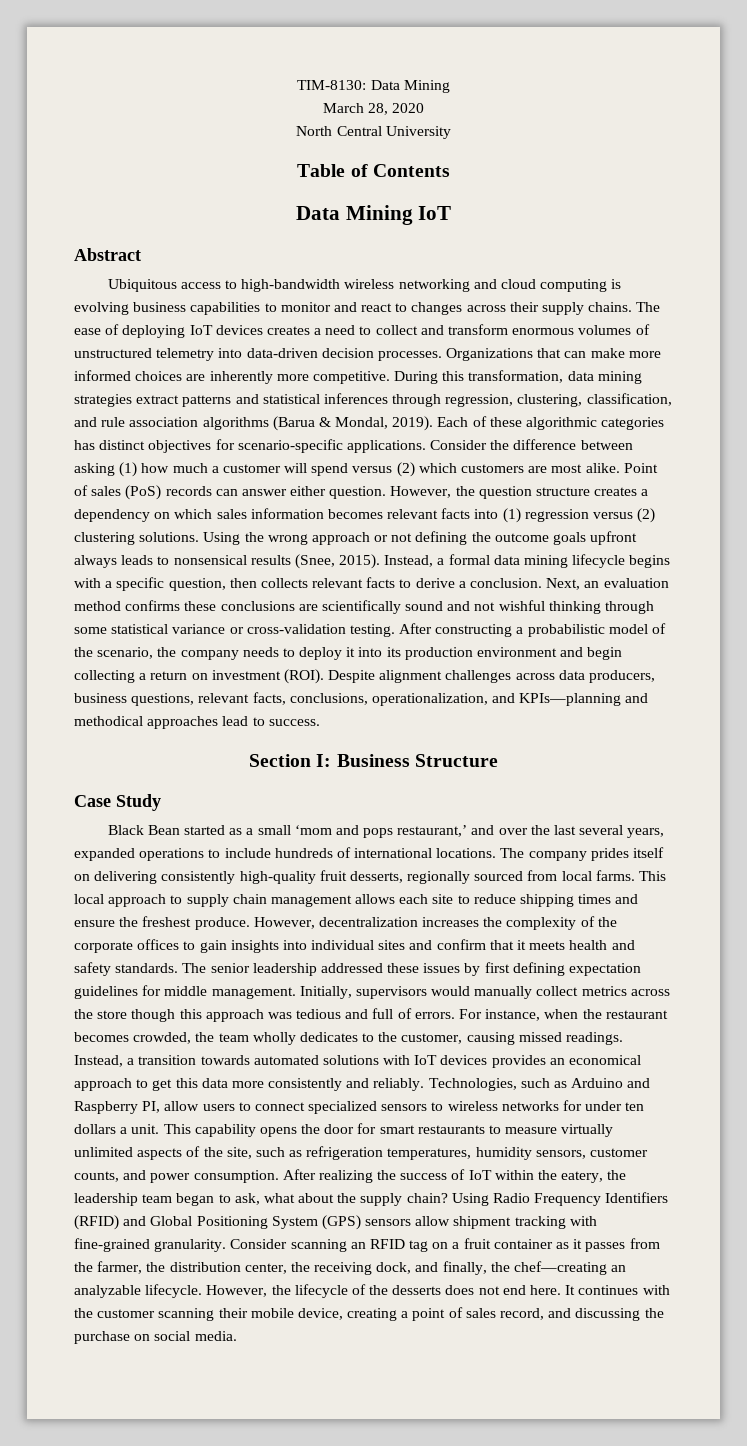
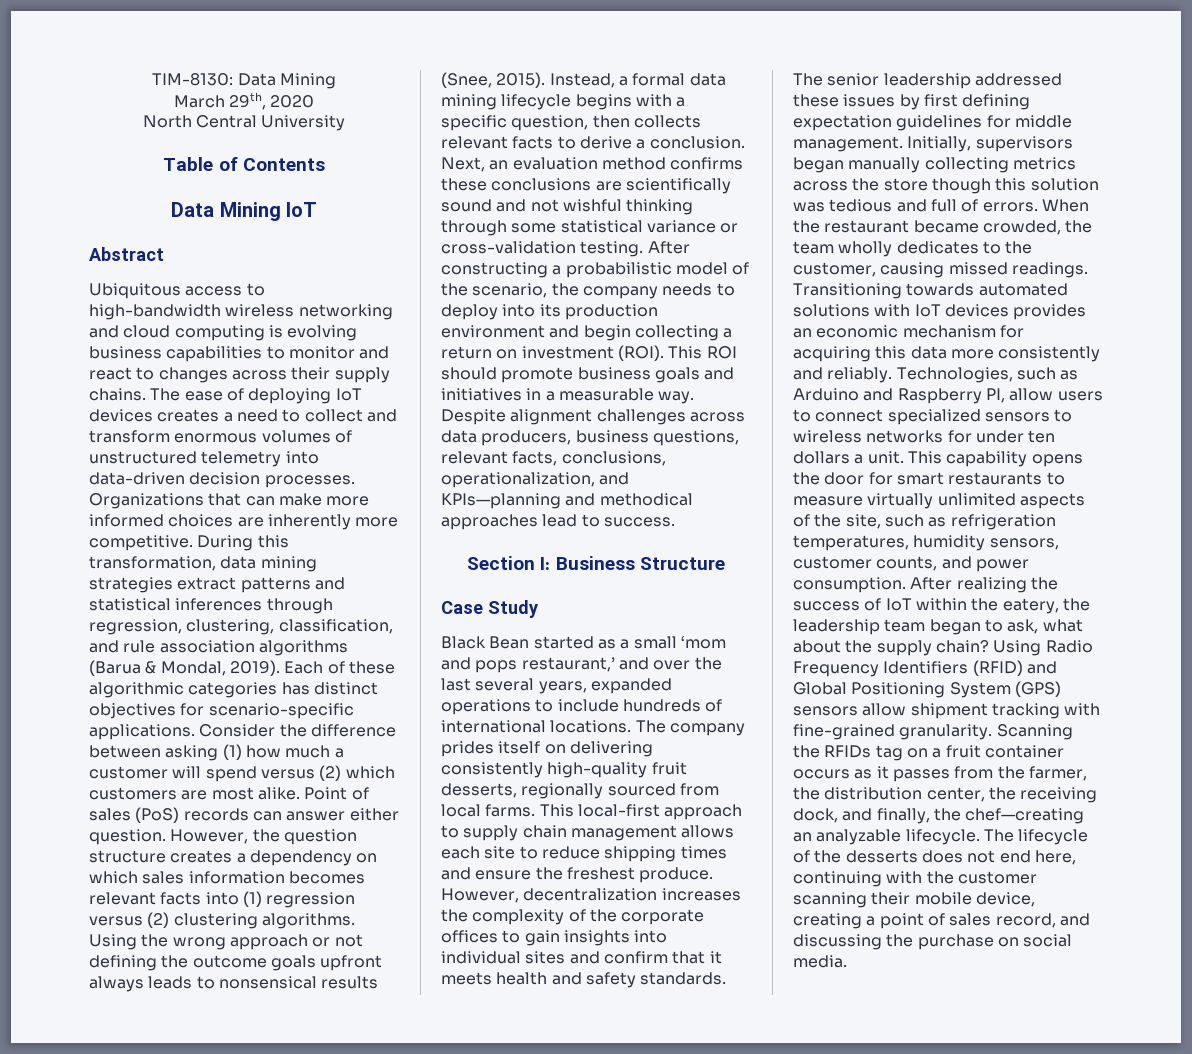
[368,103,388,115] 28, -> [229,92,266,110] 29th,
[139,532,200,542] solutions. -> [261,913,355,929] algorithms.
[346,647,356,657] it -> (498, 312) none
(324, 676) none -> [668,346,737,359] [441,367,735,383] [441,388,695,404] This ROI should promote business goals and initiatives in a measurable way.
[74,894,104,904] local -> [577,804,660,817] local-first
[431,986,579,999] would manually collect -> [793,157,1009,173] began manually collecting
[205,1009,264,1022] approach -> [1030,178,1099,191] solution
[459,1009,579,1021] For instance, when -> [1041,199,1089,212] When
[74,1032,129,1042] becomes -> [913,220,979,233] became
[74,1055,197,1067] Instead, a transition -> [793,283,902,299] Transitioning
[569,1055,642,1065] [74,1078,173,1091] economical approach to get -> [816,325,1024,338] [793,346,871,362] economic mechanism for acquiring
[230,1239,405,1252] Consider scanning an RFID -> [996,724,1073,740] [793,745,872,758] Scanning the RFIDs
(553, 1244) none -> [793,769,850,779] occurs
[206,1285,291,1297] However, the -> [983,829,1014,842] The
[530,1285,639,1295] here. It continues -> [1034,850,1076,865] [793,871,882,887] here, continuing

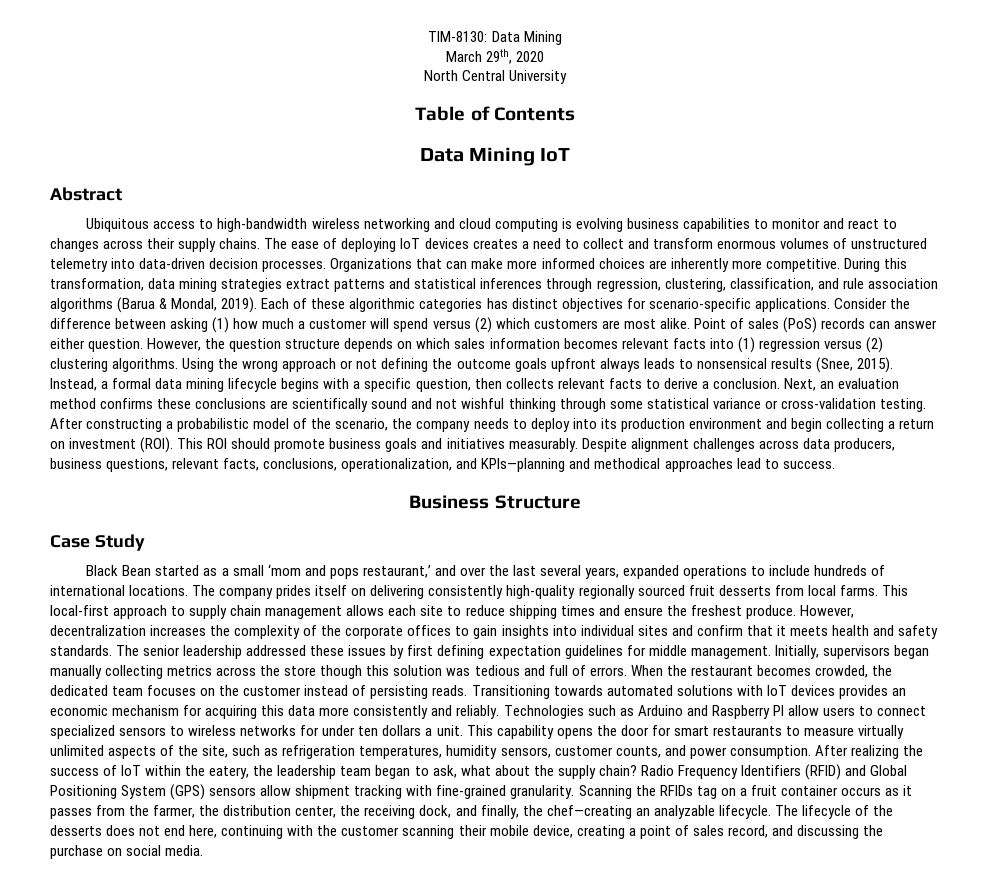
[170,850,352,866] creates a dependency -> [344,338,394,352] depends
[526,388,695,404] in a measurable way. -> [508,438,578,452] measurably.
[467,556,551,570] Section I: -> (835, 465) none
[651,762,687,775] [441,783,676,799] fruit desserts, regionally sourced -> [578,585,771,599] regionally sourced fruit desserts
[913,220,979,233] became -> [756,665,811,676] becomes
[793,241,1033,257] [793,262,1088,278] team wholly dedicates to the customer, causing missed readings. -> [50,685,468,699] dedicated team focuses on the customer instead of persisting reads.
[896,367,1013,383] Technologies, -> [503,705,584,719] Technologies
[985,388,1005,403] PI, -> [772,705,784,716] PI
[993,640,1042,656] Using -> (637, 770) none

